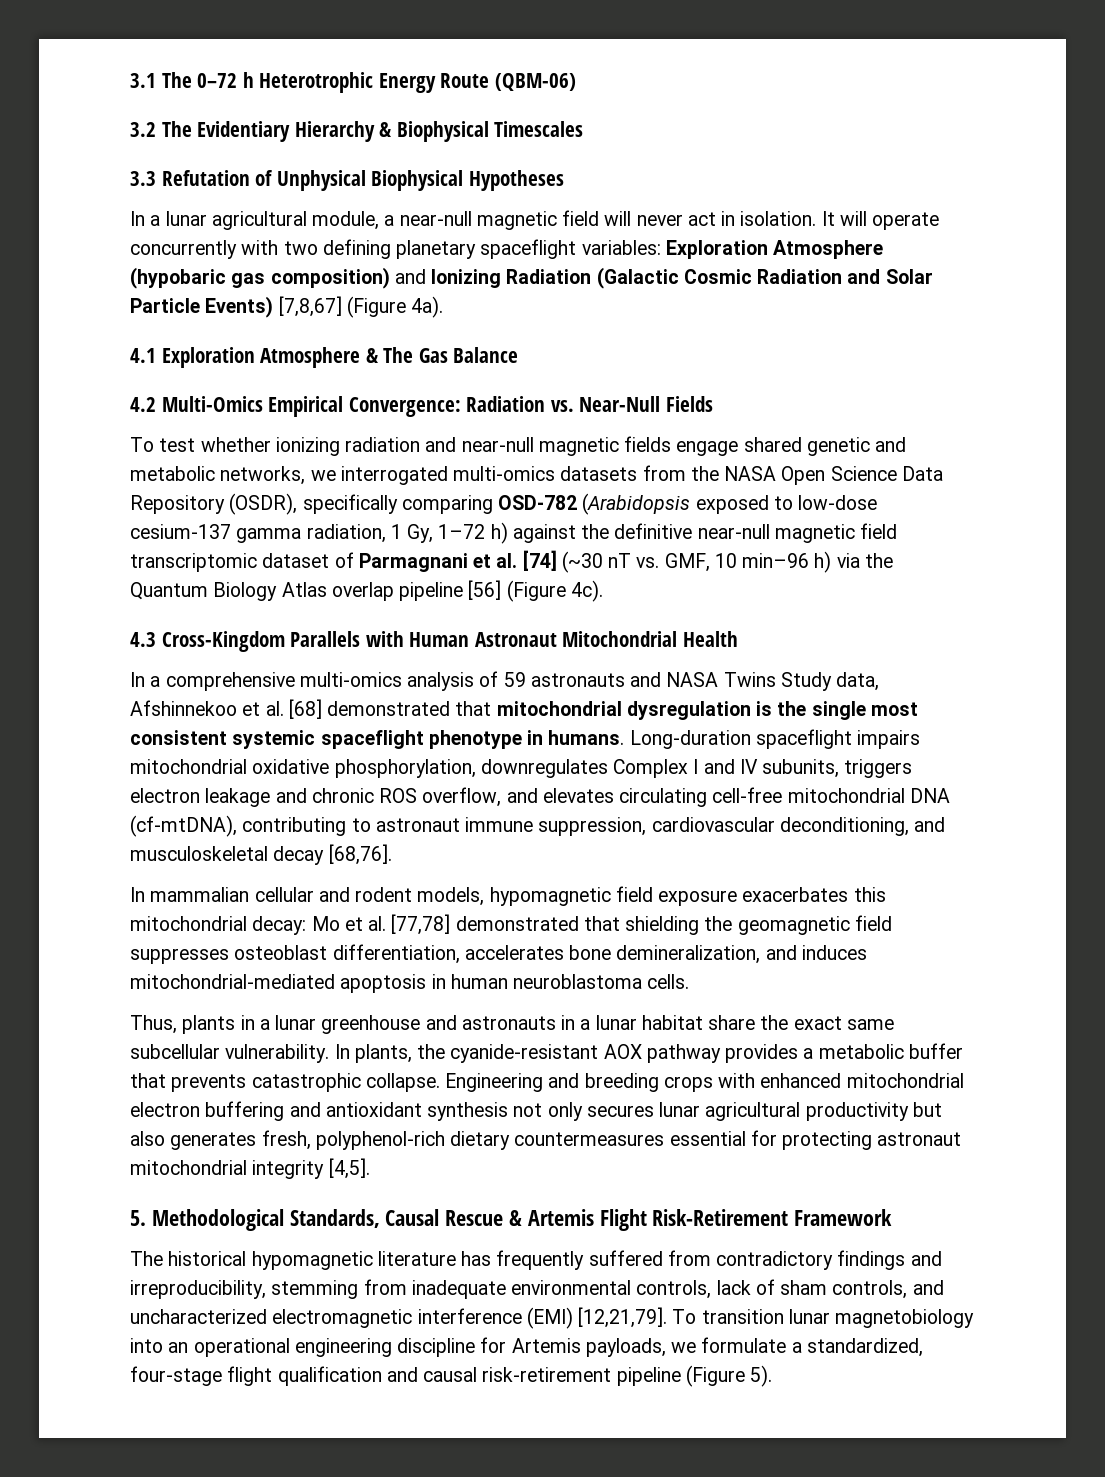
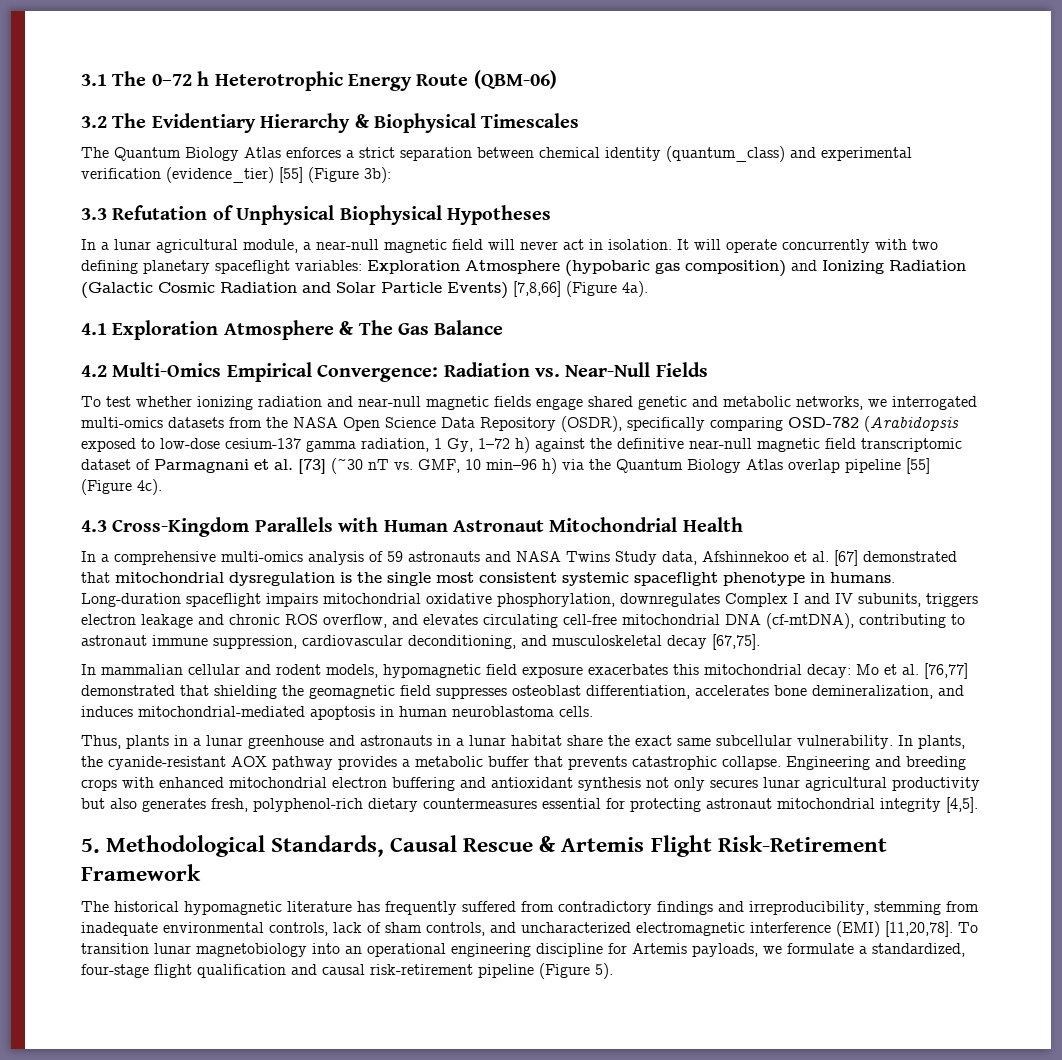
(584, 129) none -> [81,146,912,162] [81,167,391,183] // The Quantum Biology Atlas enforces a strict separation between chemical identity (quantum_class) and experimental verification (evidence_tier) [55] (Figure 3b):
[278,296,342,317] [7,8,67] -> [513,281,561,297] [7,8,66]
[522,550,557,571] [74] -> [298,459,326,474] [73]
[468,580,502,600] [56] -> [906,458,930,474] [55]
[288,699,322,719] [68] -> [834,550,858,566] [67]
[328,844,392,865] [68,76]. -> [712,634,760,650] [67,75].
[391,914,451,935] [77,78] -> [924,663,968,679] [76,77]
[578,1307,668,1328] [12,21,79]. -> [885,921,953,937] [11,20,78].

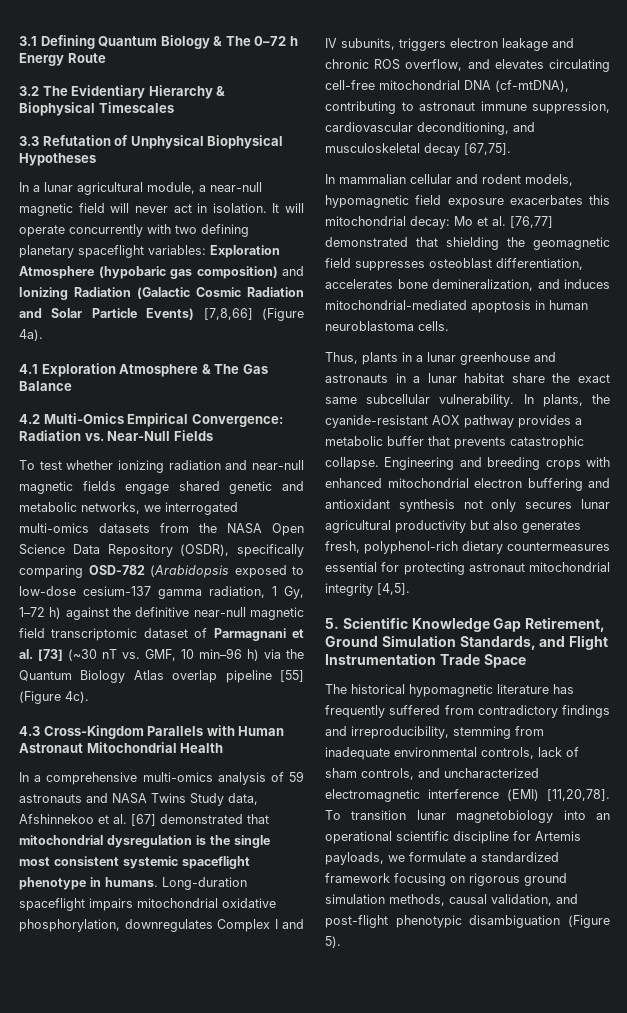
(107, 80) none -> [40,35,223,49] Defining Quantum Biology &
[214,71,343,91] Heterotrophic -> (298, 41) none
[473,70,557,89] (QBM-06) -> (106, 58) none
[81,146,912,162] [81,167,391,183] // The Quantum Biology Atlas enforces a strict separation between chemical identity (quantum_class) and experimental verification (evidence_tier) [55] (Figure 3b): -> (174, 107) none
[106,835,887,857] [81,864,201,881] Methodological Standards, Causal Rescue & Artemis Flight Risk-Retirement Framework -> [342,617,606,632] [325,635,609,650] [325,653,526,668] Scientific Knowledge Gap Retirement, Ground Simulation Standards, and Flight Instrumentation Trade Space
[451,943,531,957] engineering -> [396,831,449,841] scientific
[872,943,965,957] [81,964,534,978] standardized, four-stage flight qualification and causal risk-retirement pipeline -> [481,852,559,862] [325,873,567,886] [325,894,578,906] [325,915,561,928] standardized framework focusing on rigorous ground simulation methods, causal validation, and post-flight phenotypic disambiguation

